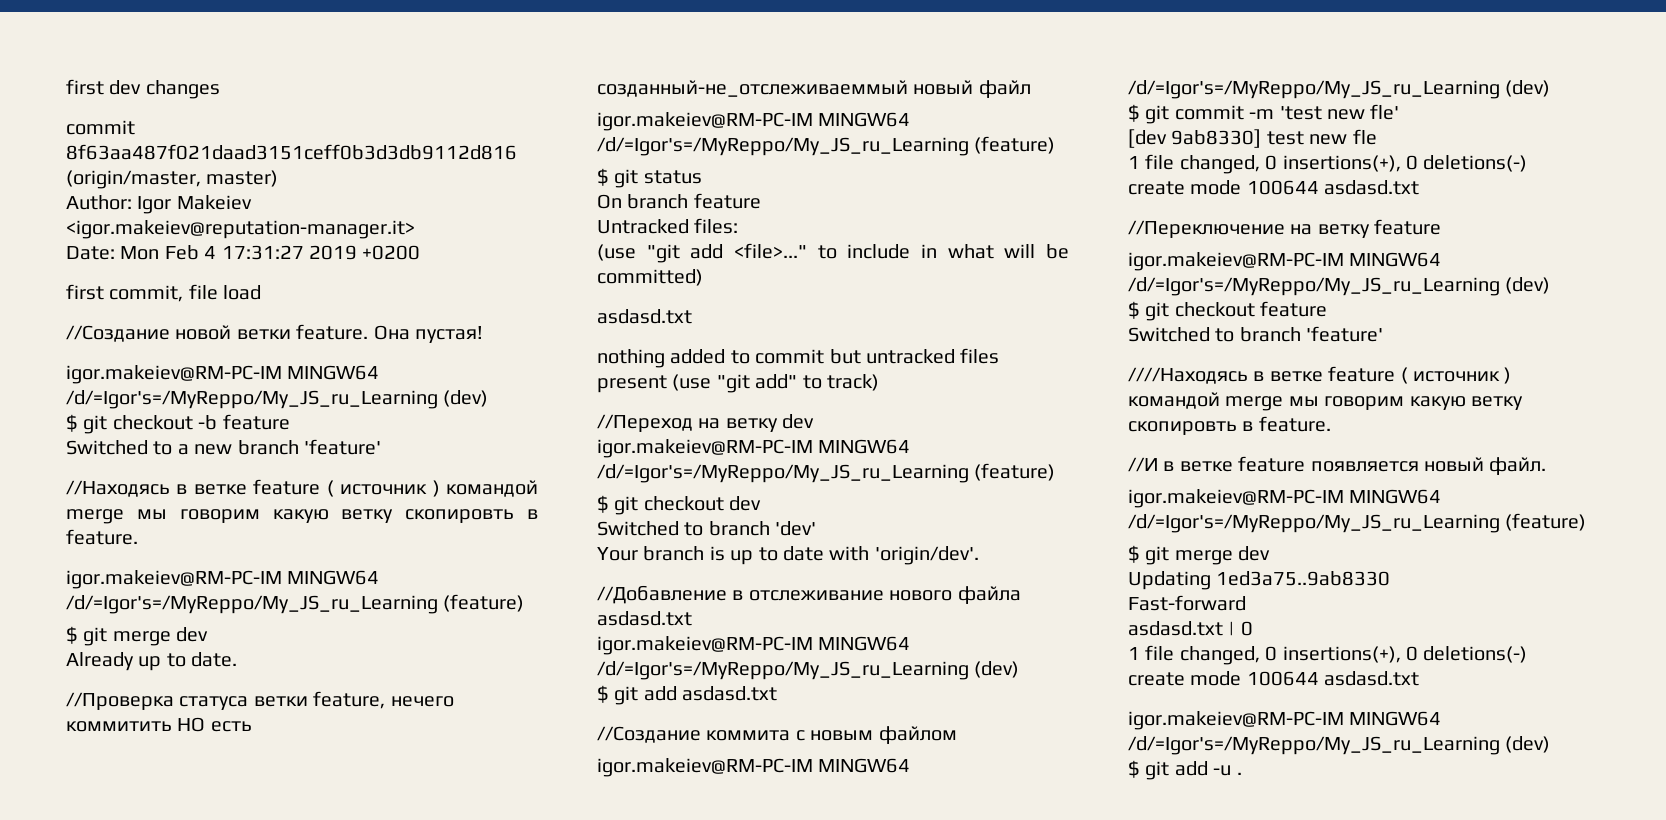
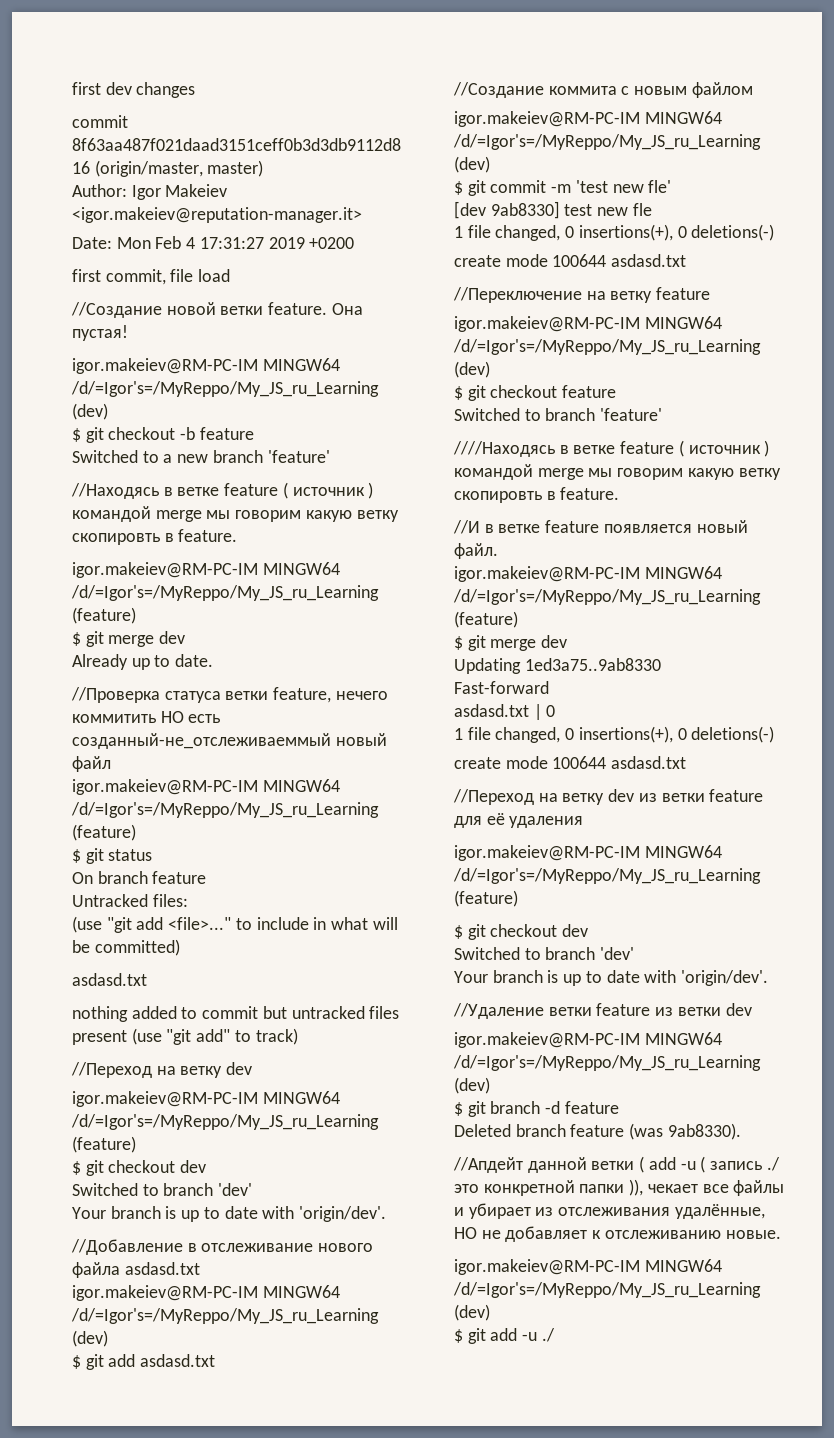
(1420, 678) none -> [453,789,764,805] [454,813,584,828] [454,845,722,861] [453,868,761,884] [454,890,518,907] [454,924,589,940] [454,947,635,960] [454,970,769,986] [453,1003,752,1019] [454,1032,722,1048] [453,1055,761,1071] [454,1077,490,1094] [454,1101,619,1117] [454,1123,741,1140] [453,1156,780,1173] [454,1179,785,1196] [454,1203,765,1219] [454,1226,781,1242] // //Переход на ветку dev из ветки feature для её удаления // igor.makeiev@RM-PC-IM MINGW64 /d/=Igor's=/MyReppo/My_JS_ru_Learning (feature) // $ git checkout dev // Switched to branch 'dev' // Your branch is up to date with 'origin/dev'. // //Удаление ветки feature из ветки dev // igor.makeiev@RM-PC-IM MINGW64 /d/=Igor's=/MyReppo/My_JS_ru_Learning (dev) // $ git branch -d feature // Deleted branch feature (was 9ab8330). // //Апдейт данной ветки ( add -u ( запись ./ это конкретной папки )), чекает все файлы и убирает из отслеживания удалённые, НО не добавляет к отслеживанию новые.
[1236,772,1242,775] . -> [541,1328,555,1342] ./

